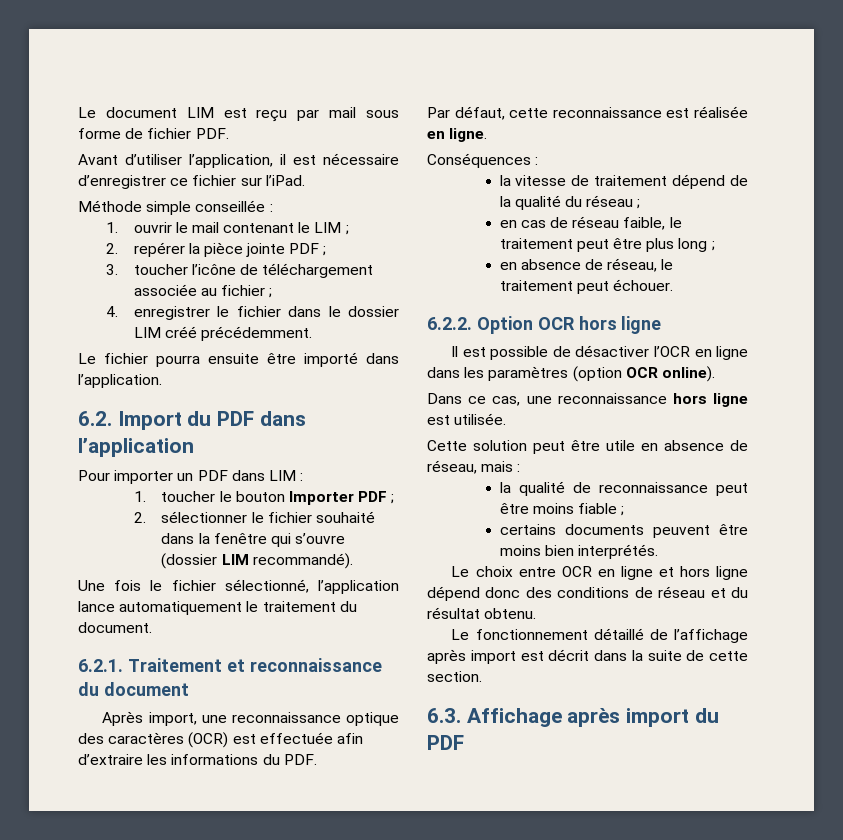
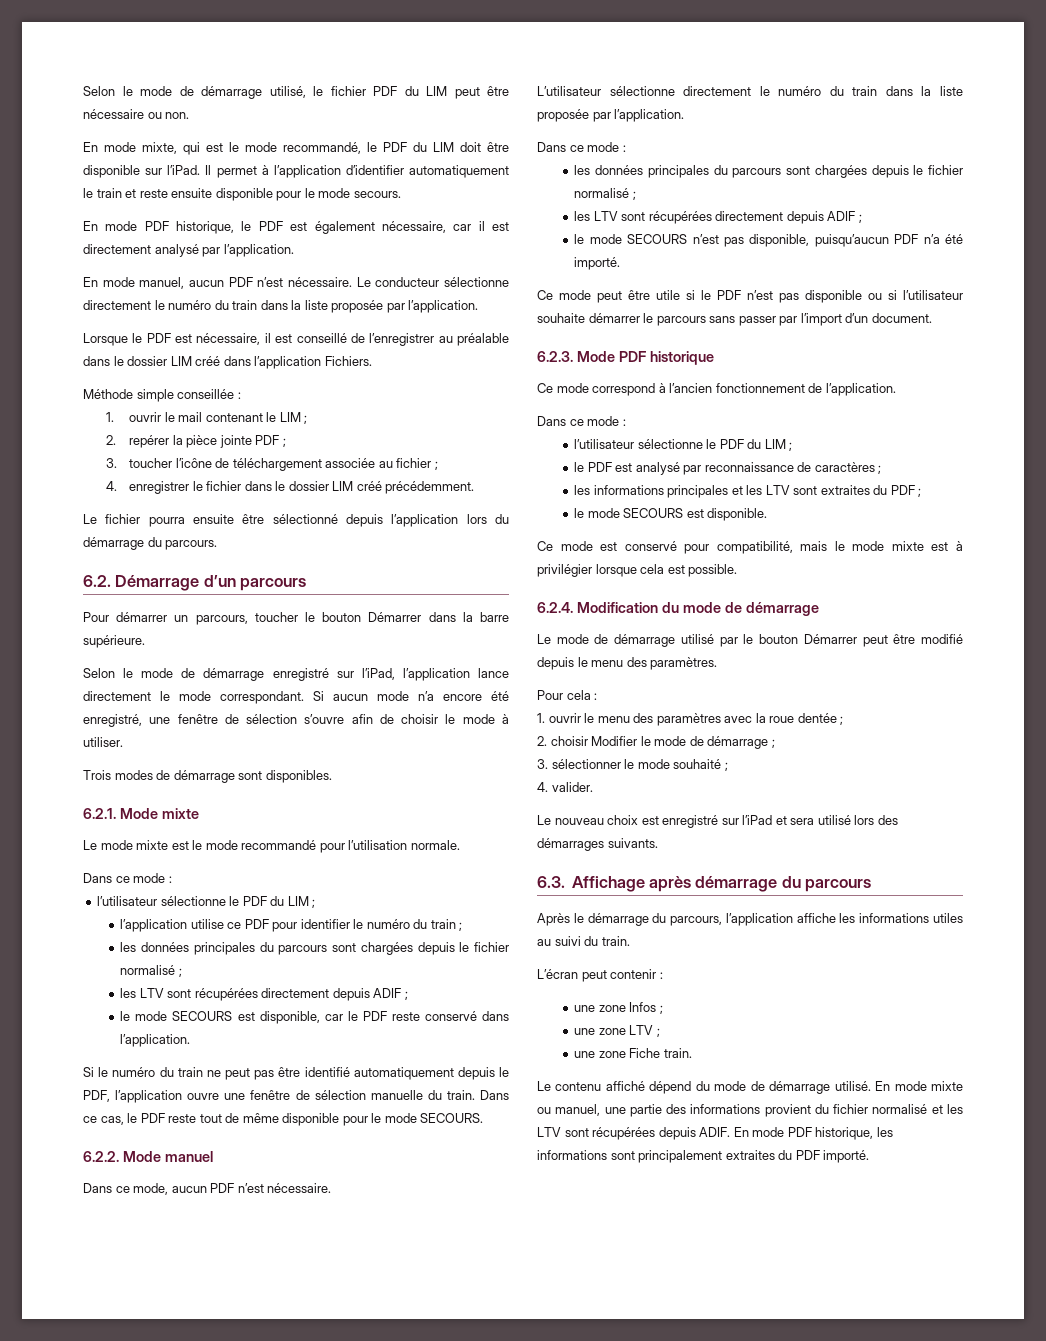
[78,107,399,122] [78,128,229,139] [78,153,399,168] [78,175,305,189] Le document LIM est reçu par mail sous forme de fichier PDF. // Avant d’utiliser l’application, il est nécessaire d’enregistrer ce fichier sur l’iPad. -> [83,86,509,99] [83,109,190,119] [83,142,509,155] [83,165,509,178] [83,188,401,201] [83,221,510,234] [83,244,294,257] [83,277,510,289] [83,300,479,313] [83,333,510,346] [83,356,372,369] Selon le mode de démarrage utilisé, le fichier PDF du LIM peut être nécessaire ou non. // En mode mixte, qui est le mode recommandé, le PDF du LIM doit être disponible sur l’iPad. Il permet à l’application d’identifier automatiquement le train et reste ensuite disponible pour le mode secours. // En mode PDF historique, le PDF est également nécessaire, car il est directement analysé par l’application. // En mode manuel, aucun PDF n’est nécessaire. Le conducteur sélectionne directement le numéro du train dans la liste proposée par l’application. // Lorsque le PDF est nécessaire, il est conseillé de l’enregistrer au préalable dans le dossier LIM créé dans l’application Fichiers.
[304,352,399,367] [78,374,162,388] [78,411,306,430] [78,438,194,457] [78,470,304,484] [133,491,395,505] [133,511,375,523] [161,533,346,547] [161,553,353,569] [78,579,399,594] [78,601,357,615] [78,622,152,633] [78,658,382,672] [78,682,189,696] [102,711,399,726] [78,732,363,748] [78,754,317,765] [427,106,748,120] [427,128,488,142] [427,153,539,168] [499,174,748,189] [499,195,641,210] [499,216,682,230] [499,238,715,252] [499,258,674,272] [499,279,673,294] [427,316,662,334] [451,345,748,360] [427,366,715,382] [427,393,748,407] [427,413,507,425] [427,440,748,454] [427,460,521,474] [499,481,748,496] [499,503,625,516] [499,524,748,538] [499,544,658,559] [451,566,748,580] [427,586,748,601] [427,607,537,619] [451,628,748,643] [427,649,748,664] [427,671,482,682] [427,708,719,727] [427,735,464,750] importé dans l’application. // 6.2. Import du PDF dans l’application // Pour importer un PDF dans LIM : // 1. toucher le bouton Importer PDF ; // 2. sélectionner le fichier souhaité dans la fenêtre qui s’ouvre (dossier LIM recommandé). // Une fois le fichier sélectionné, l’application lance automatiquement le traitement du document. // 6.2.1. Traitement et reconnaissance du document // Après import, une reconnaissance optique des caractères (OCR) est effectuée afin d’extraire les informations du PDF. // Par défaut, cette reconnaissance est réalisée en ligne. // Conséquences : // la vitesse de traitement dépend de la qualité du réseau ; // en cas de réseau faible, le traitement peut être plus long ; // en absence de réseau, le traitement peut échouer. // 6.2.2. Option OCR hors ligne // Il est possible de désactiver l’OCR en ligne dans les paramètres (option OCR online). // Dans ce cas, une reconnaissance hors ligne est utilisée. // Cette solution peut être utile en absence de réseau, mais : // la qualité de reconnaissance peut être moins fiable ; // certains documents peuvent être moins bien interprétés. // Le choix entre OCR en ligne et hors ligne dépend donc des conditions de réseau et du résultat obtenu. // Le fonctionnement détaillé de l’affichage après import est décrit dans la suite de cette section. // 6.3. Affichage après import du PDF -> [272,514,509,527] [83,537,218,550] [83,575,307,591] [83,612,509,625] [83,635,145,648] [83,668,509,681] [83,691,509,704] [83,714,509,727] [83,737,123,747] [83,770,332,783] [83,808,199,819] [83,840,460,853] [83,873,172,883] [97,896,316,908] [120,919,463,932] [120,942,510,955] [120,965,182,977] [120,988,408,1001] [120,1011,510,1024] [120,1034,191,1047] [83,1067,510,1080] [83,1090,510,1103] [83,1113,484,1126] [83,1151,213,1162] [83,1183,332,1195] [537,86,963,96] [537,109,685,122] [537,142,626,152] [574,165,964,178] [574,188,636,200] [574,211,862,224] [574,234,963,247] [574,257,621,270] [537,290,963,303] [537,313,932,326] [537,351,714,365] [537,383,896,396] [537,416,626,426] [574,439,793,451] [574,462,882,475] [574,485,922,498] [574,508,768,521] [537,541,963,554] [537,564,738,577] [537,602,819,616] [537,634,963,647] [537,657,718,670] [537,690,598,700] [537,713,844,726] [537,736,775,749] [537,759,728,771] [537,782,593,792] [537,815,898,828] [537,838,658,851] [537,876,872,892] [537,913,963,926] [537,936,630,946] [537,969,663,982] [574,1002,663,1014] [574,1025,660,1037] [574,1048,692,1058] [537,1081,963,1094] [537,1104,963,1117] [537,1127,893,1140] [537,1150,870,1163] sélectionné depuis l’application lors du démarrage du parcours. // 6.2. Démarrage d’un parcours // Pour démarrer un parcours, toucher le bouton Démarrer dans la barre supérieure. // Selon le mode de démarrage enregistré sur l’iPad, l’application lance directement le mode correspondant. Si aucun mode n’a encore été enregistré, une fenêtre de sélection s’ouvre afin de choisir le mode à utiliser. // Trois modes de démarrage sont disponibles. // 6.2.1. Mode mixte // Le mode mixte est le mode recommandé pour l’utilisation normale. // Dans ce mode : // l’utilisateur sélectionne le PDF du LIM ; // l’application utilise ce PDF pour identifier le numéro du train ; // les données principales du parcours sont chargées depuis le fichier normalisé ; // les LTV sont récupérées directement depuis ADIF ; // le mode SECOURS est disponible, car le PDF reste conservé dans l’application. // Si le numéro du train ne peut pas être identifié automatiquement depuis le PDF, l’application ouvre une fenêtre de sélection manuelle du train. Dans ce cas, le PDF reste tout de même disponible pour le mode SECOURS. // 6.2.2. Mode manuel // Dans ce mode, aucun PDF n’est nécessaire. // L’utilisateur sélectionne directement le numéro du train dans la liste proposée par l’application. // Dans ce mode : // les données principales du parcours sont chargées depuis le fichier normalisé ; // les LTV sont récupérées directement depuis ADIF ; // le mode SECOURS n’est pas disponible, puisqu’aucun PDF n’a été importé. // Ce mode peut être utile si le PDF n’est pas disponible ou si l’utilisateur souhaite démarrer le parcours sans passer par l’import d’un document. // 6.2.3. Mode PDF historique // Ce mode correspond à l’ancien fonctionnement de l’application. // Dans ce mode : // l’utilisateur sélectionne le PDF du LIM ; // le PDF est analysé par reconnaissance de caractères ; // les informations principales et les LTV sont extraites du PDF ; // le mode SECOURS est disponible. // Ce mode est conservé pour compatibilité, mais le mode mixte est à privilégier lorsque cela est possible. // 6.2.4. Modification du mode de démarrage // Le mode de démarrage utilisé par le bouton Démarrer peut être modifié depuis le menu des paramètres. // Pour cela : // 1. ouvrir le menu des paramètres avec la roue dentée ; // 2. choisir Modifier le mode de démarrage ; // 3. sélectionner le mode souhaité ; // 4. valider. // Le nouveau choix est enregistré sur l’iPad et sera utilisé lors des démarrages suivants. // 6.3. Affichage après démarrage du parcours // Après le démarrage du parcours, l’application affiche les informations utiles au suivi du train. // L’écran peut contenir : // une zone Infos ; // une zone LTV ; // une zone Fiche train. // Le contenu affiché dépend du mode de démarrage utilisé. En mode mixte ou manuel, une partie des informations provient du fichier normalisé et les LTV sont récupérées depuis ADIF. En mode PDF historique, les informations sont principalement extraites du PDF importé.

